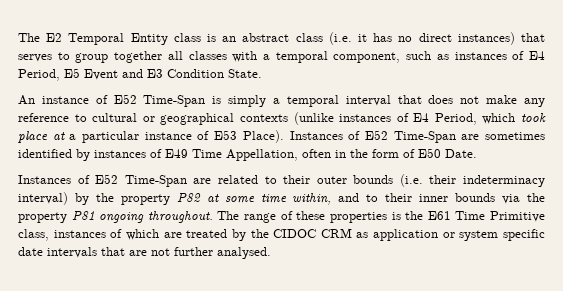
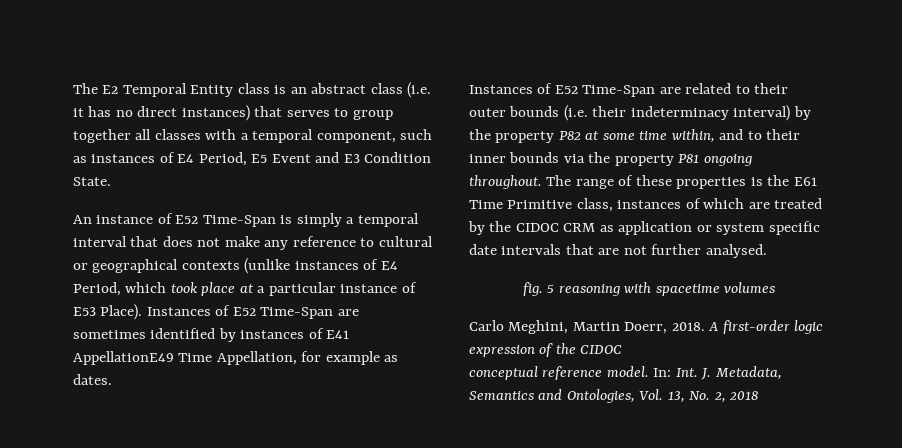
[165,148,477,161] E49 Time Appellation, often in the form of E50 Date. -> [326,330,350,339] [73,351,399,365] [73,374,112,385] E41 AppellationE49 Time Appellation, for example as dates.
(271, 253) none -> [522,282,776,296] [469,320,824,334] [469,343,623,357] [469,366,782,380] [469,389,759,403] // fig. 5 reasoning with spacetime volumes // Carlo Meghini, Martin Doerr, 2018. A first-order logic expression of the CIDOC // conceptual reference model. In: Int. J. Metadata, Semantics and Ontologies, Vol. 13, No. 2, 2018

